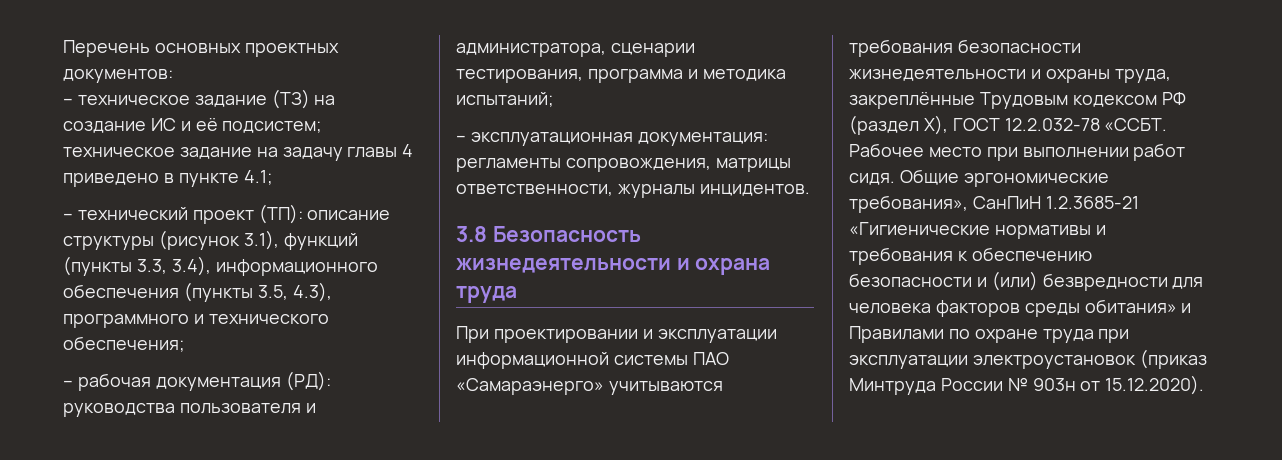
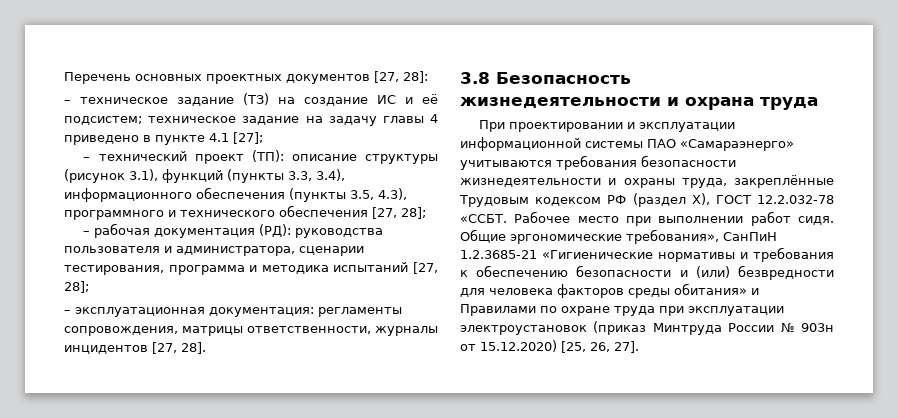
[63,69,173,83] документов: -> [286,71,428,84] документов [27, 28]:
[243,170,273,185] 4.1; -> [209,132,263,144] 4.1 [27];
[63,336,185,352] обеспечения; -> [279,205,426,219] обеспечения [27, 28];
[456,92,554,107] испытаний; -> [333,262,438,274] [64,281,89,293] испытаний [27, 28];
[699,184,810,196] инцидентов. -> [64,342,206,354] инцидентов [27, 28].
[1105,375,1205,395] 15.12.2020). -> [480,340,639,353] 15.12.2020) [25, 26, 27].

